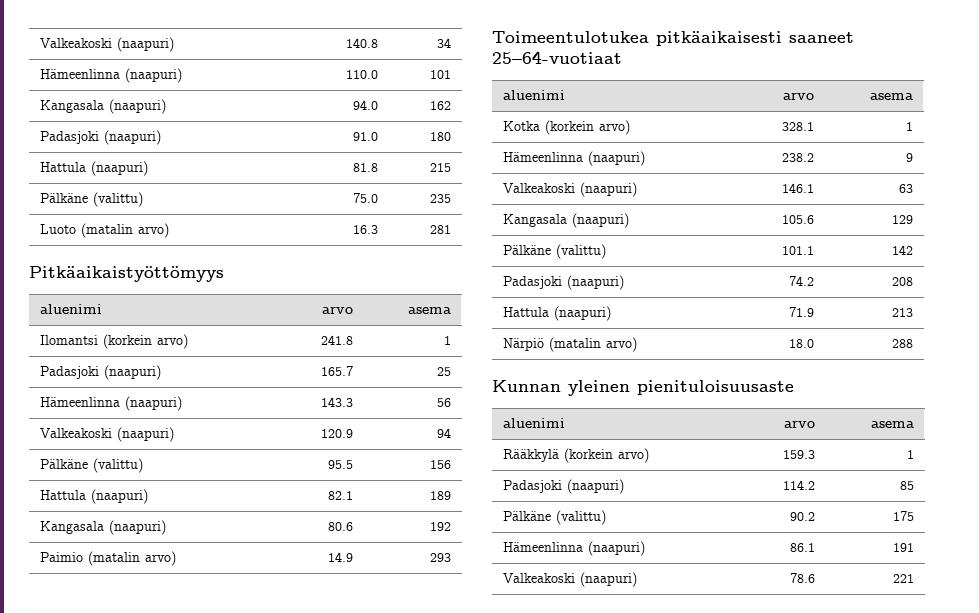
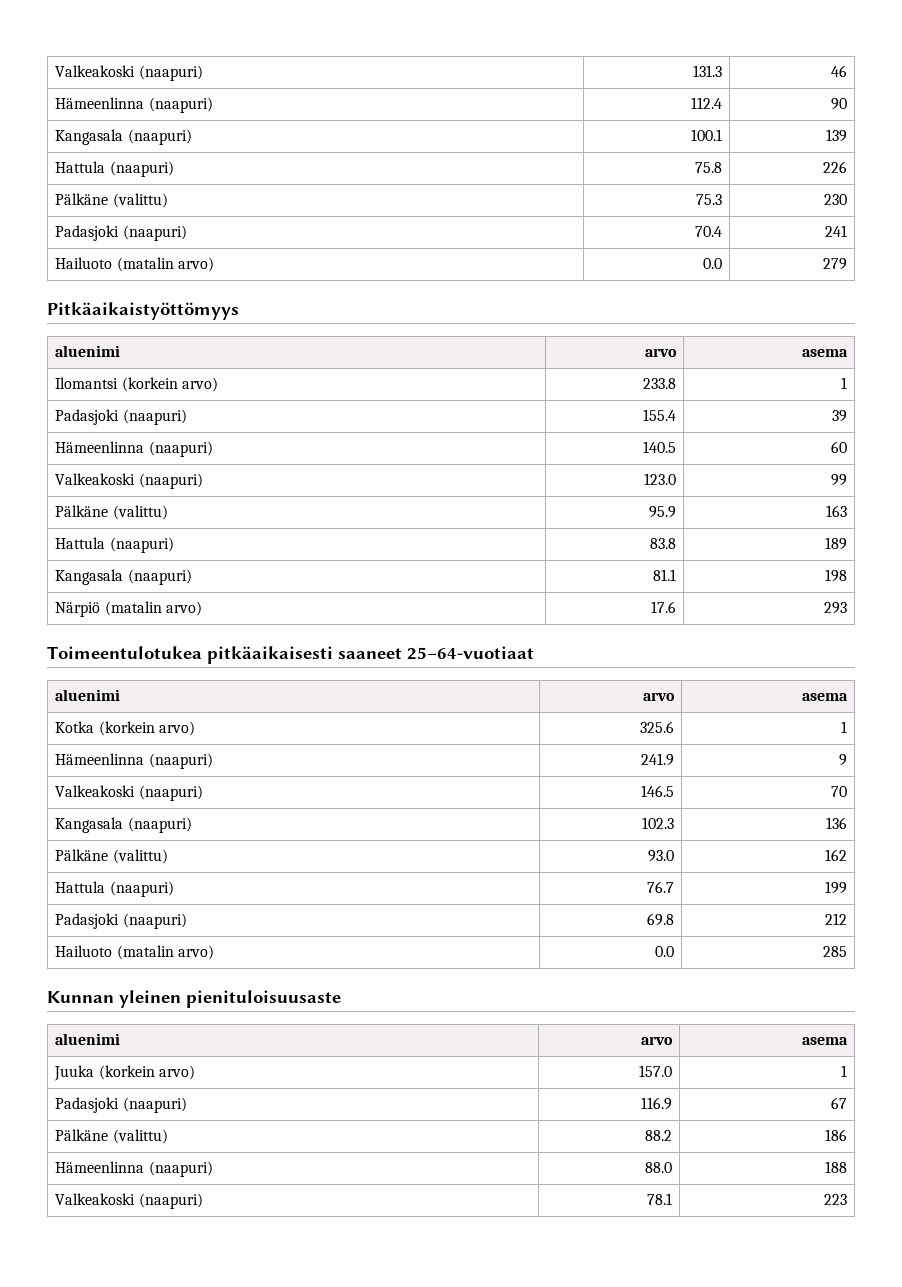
[40,37,175,52] [345,38,378,48] [436,38,451,48] [40,68,183,83] [345,70,378,79] [429,70,451,79] [40,99,167,114] [352,100,378,110] [429,101,451,110] [40,130,162,145] [352,132,378,141] [429,132,451,141] [40,161,149,176] [352,163,378,172] [429,163,451,172] [40,192,144,207] [352,193,378,203] [429,194,451,203] [40,223,170,238] [352,225,378,234] [429,225,451,234] Valkeakoski (naapuri) | 140.8 | 34 // Hämeenlinna (naapuri) | 110.0 | 101 // Kangasala (naapuri) | 94.0 | 162 // Padasjoki (naapuri) | 91.0 | 180 // Hattula (naapuri) | 81.8 | 215 // Pälkäne (valittu) | 75.0 | 235 // Luoto (matalin arvo) | 16.3 | 281 -> [55,65,203,81] [692,65,722,77] [830,65,847,77] [55,97,213,113] [690,97,722,109] [830,98,847,110] [55,129,192,145] [690,129,722,141] [825,129,847,142] [55,161,174,177] [694,162,722,173] [822,161,847,173] [55,193,168,208] [695,194,722,205] [823,194,847,205] [55,225,187,241] [694,226,722,237] [824,225,847,237] [55,257,214,272] [702,258,722,269] [822,258,847,270] Valkeakoski (naapuri) | 131.3 | 46 // Hämeenlinna (naapuri) | 112.4 | 90 // Kangasala (naapuri) | 100.1 | 139 // Hattula (naapuri) | 75.8 | 226 // Pälkäne (valittu) | 75.3 | 230 // Padasjoki (naapuri) | 70.4 | 241 // Hailuoto (matalin arvo) | 0.0 | 279
[320,335,353,345] [443,336,451,345] [40,365,162,380] [320,366,353,376] [436,367,451,376] [40,396,183,411] [320,397,353,407] [436,398,451,407] [40,427,175,442] [320,429,353,438] [436,428,451,438] [40,458,144,473] [327,460,353,469] [429,460,451,469] [40,489,149,504] [327,491,353,500] 241.8 | 1 // Padasjoki (naapuri) | 165.7 | 25 // Hämeenlinna (naapuri) | 143.3 | 56 // Valkeakoski (naapuri) | 120.9 | 94 // Pälkäne (valittu) | 95.5 | 156 // Hattula (naapuri) | 82.1 -> [642,378,676,389] [840,377,847,389] [55,409,187,425] [642,409,676,421] [831,410,847,422] [55,441,213,457] [642,441,676,453] [830,441,847,453] [55,473,203,489] [643,473,676,485] [830,474,847,486] [55,505,168,520] [648,506,676,518] [825,505,847,517] [55,537,174,553] [649,538,676,549] 233.8 | 1 // Padasjoki (naapuri) | 155.4 | 39 // Hämeenlinna (naapuri) | 140.5 | 60 // Valkeakoski (naapuri) | 123.0 | 99 // Pälkäne (valittu) | 95.9 | 163 // Hattula (naapuri) | 83.8
[327,522,353,531] [429,522,451,531] [40,551,177,566] [327,552,353,562] 80.6 | 192 // Paimio (matalin arvo) | 14.9 -> [652,569,676,581] [824,569,847,582] [55,601,202,617] [650,601,676,613] 81.1 | 198 // Närpiö (matalin arvo) | 17.6
[781,122,814,131] 328.1 -> [639,721,674,733] 325.6
[781,153,814,162] 238.2 -> [640,753,674,766] 241.9
[781,183,814,193] [898,184,913,193] [503,213,630,228] [781,215,814,224] [891,215,913,224] [503,244,607,259] [781,246,814,255] [891,245,913,255] [503,275,625,290] [788,276,814,286] [891,277,913,286] [503,306,612,321] [788,307,814,317] [891,308,913,317] [503,337,638,352] [788,339,814,348] [891,339,913,348] 146.1 | 63 // Kangasala (naapuri) | 105.6 | 129 // Pälkäne (valittu) | 101.1 | 142 // Padasjoki (naapuri) | 74.2 | 208 // Hattula (naapuri) | 71.9 | 213 // Närpiö (matalin arvo) | 18.0 | 288 -> [640,785,674,797] [830,786,847,797] [55,817,192,833] [641,817,674,829] [825,817,847,829] [55,849,168,864] [647,850,674,862] [824,849,847,861] [55,881,174,897] [646,881,674,893] [824,881,847,894] [55,913,187,929] [646,913,674,926] [824,913,847,925] [55,945,214,960] [654,946,674,957] [822,946,847,957] 146.5 | 70 // Kangasala (naapuri) | 102.3 | 136 // Pälkäne (valittu) | 93.0 | 162 // Hattula (naapuri) | 76.7 | 199 // Padasjoki (naapuri) | 69.8 | 212 // Hailuoto (matalin arvo) | 0.0 | 285
[503,448,650,463] [782,450,815,459] [906,450,914,459] [503,479,625,494] [782,480,815,490] [899,481,914,490] [503,510,607,525] [789,512,815,521] [892,511,914,521] [503,541,646,556] [789,543,815,552] [892,543,914,552] [503,572,638,587] [789,573,815,583] [892,574,914,583] Rääkkylä (korkein arvo) | 159.3 | 1 // Padasjoki (naapuri) | 114.2 | 85 // Pälkäne (valittu) | 90.2 | 175 // Hämeenlinna (naapuri) | 86.1 | 191 // Valkeakoski (naapuri) | 78.6 | 221 -> [54,1065,195,1081] [638,1065,672,1077] [840,1065,847,1077] [55,1097,187,1113] [640,1097,672,1110] [830,1097,847,1109] [55,1129,168,1144] [644,1130,672,1141] [824,1129,847,1141] [55,1161,213,1177] [644,1162,672,1173] [824,1161,847,1173] [55,1193,203,1209] [646,1193,672,1205] [823,1194,847,1205] Juuka (korkein arvo) | 157.0 | 1 // Padasjoki (naapuri) | 116.9 | 67 // Pälkäne (valittu) | 88.2 | 186 // Hämeenlinna (naapuri) | 88.0 | 188 // Valkeakoski (naapuri) | 78.1 | 223

